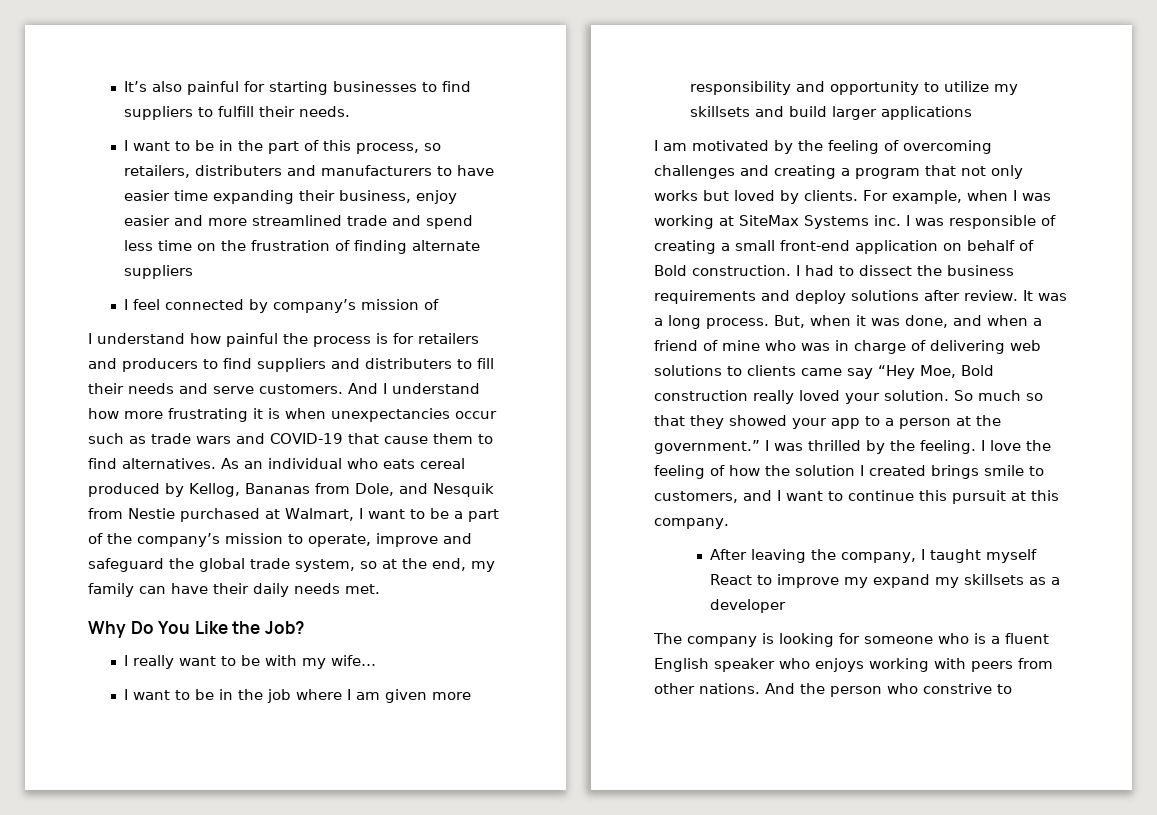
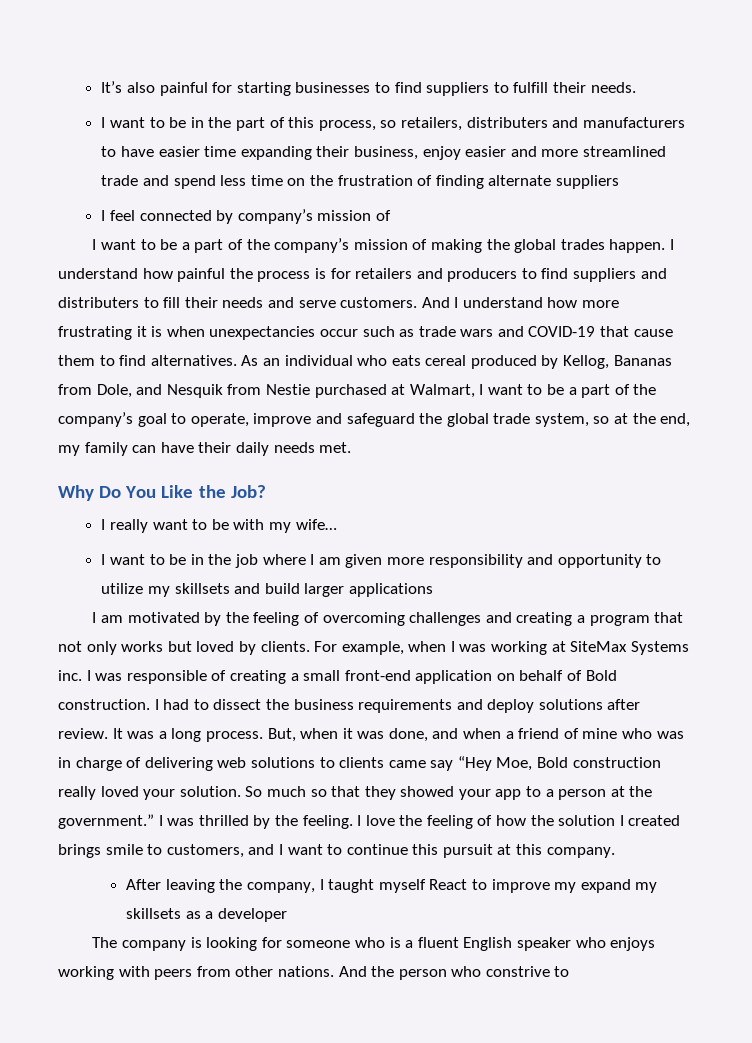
(92, 338) none -> [101,238,674,253] want to be a part of the company’s mission of making the global trades happen. I
[225,533,283,544] mission -> [137,413,167,427] goal

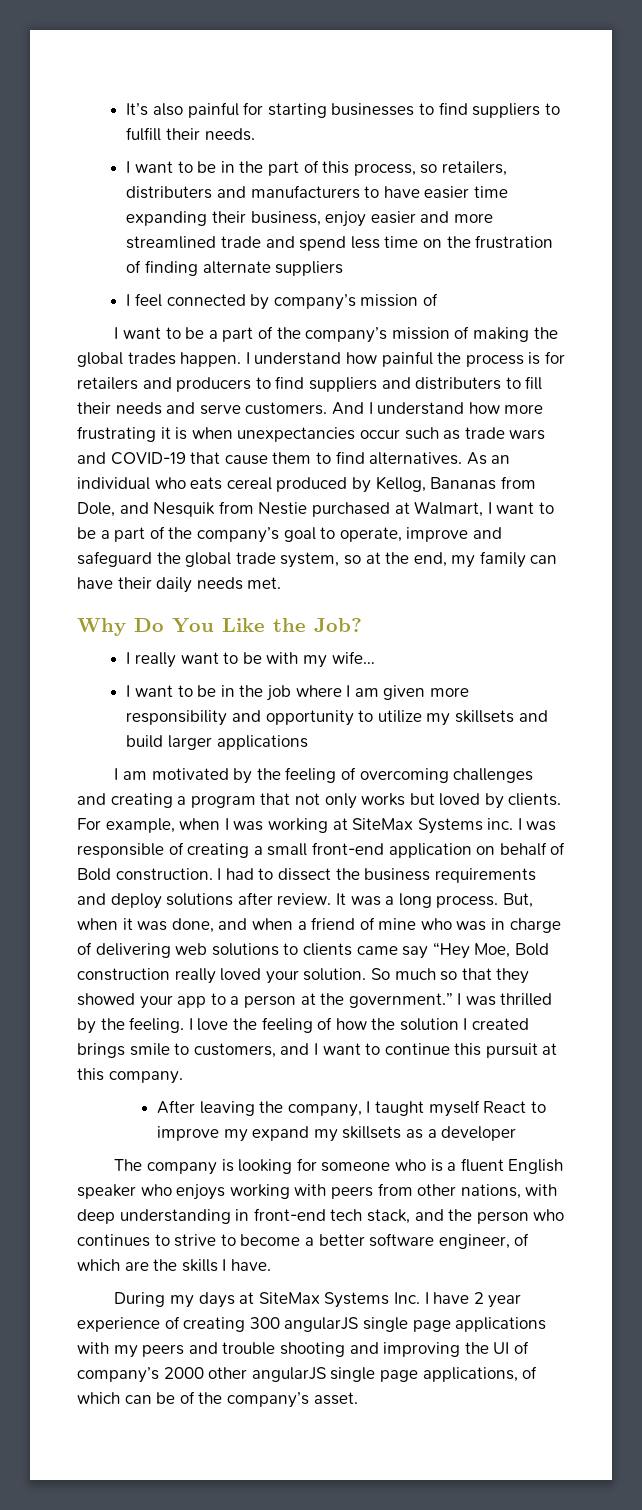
[277,966,570,980] nations. And the person who constrive to -> [460,1184,558,1199] [77,1208,565,1224] [77,1233,530,1249] [77,1259,271,1272] [114,1292,522,1308] [77,1316,547,1332] [77,1341,529,1358] [77,1366,538,1383] [77,1391,358,1408] nations, with deep understanding in front-end tech stack, and the person who continues to strive to become a better software engineer, of which are the skills I have. // During my days at SiteMax Systems Inc. I have 2 year experience of creating 300 angularJS single page applications with my peers and trouble shooting and improving the UI of company’s 2000 other angularJS single page applications, of which can be of the company’s asset.

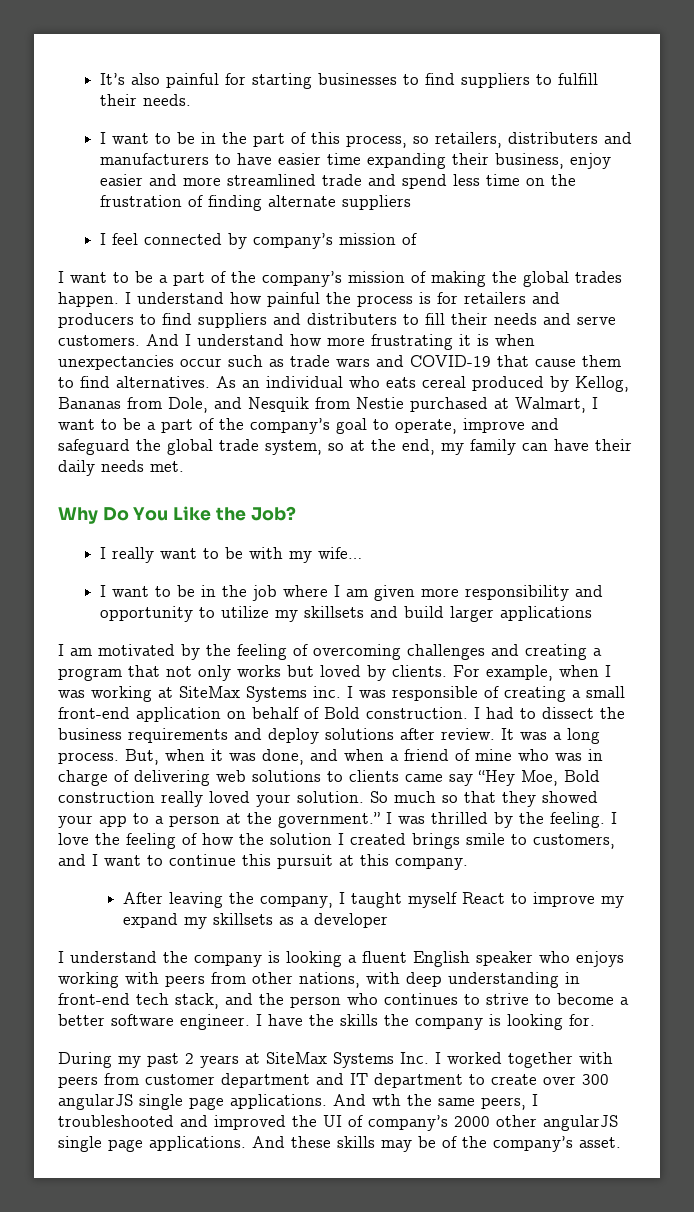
[114,1158,443,1175] The company is looking for someone who is -> [58,951,342,967] I understand the company is looking
[438,1233,530,1249] [77,1259,271,1272] engineer, of which are the skills I have. -> [180,1014,595,1030] engineer. I have the skills the company is looking for.
[198,1292,235,1308] days -> [147,1053,239,1068] past 2 years
[433,1292,522,1308] [77,1316,547,1332] [77,1342,461,1358] have 2 year experience of creating 300 angularJS single page applications with my peers and trouble shooting and improving -> [447,1052,613,1068] [58,1073,609,1088] [58,1094,538,1110] [58,1115,286,1130] worked together with peers from customer department and IT department to create over 300 angularJS single page applications. And wth the same peers, I troubleshooted and improved
[422,1366,538,1382] [77,1392,152,1404] applications, of which can -> [149,1136,412,1152] applications. And these skills may

